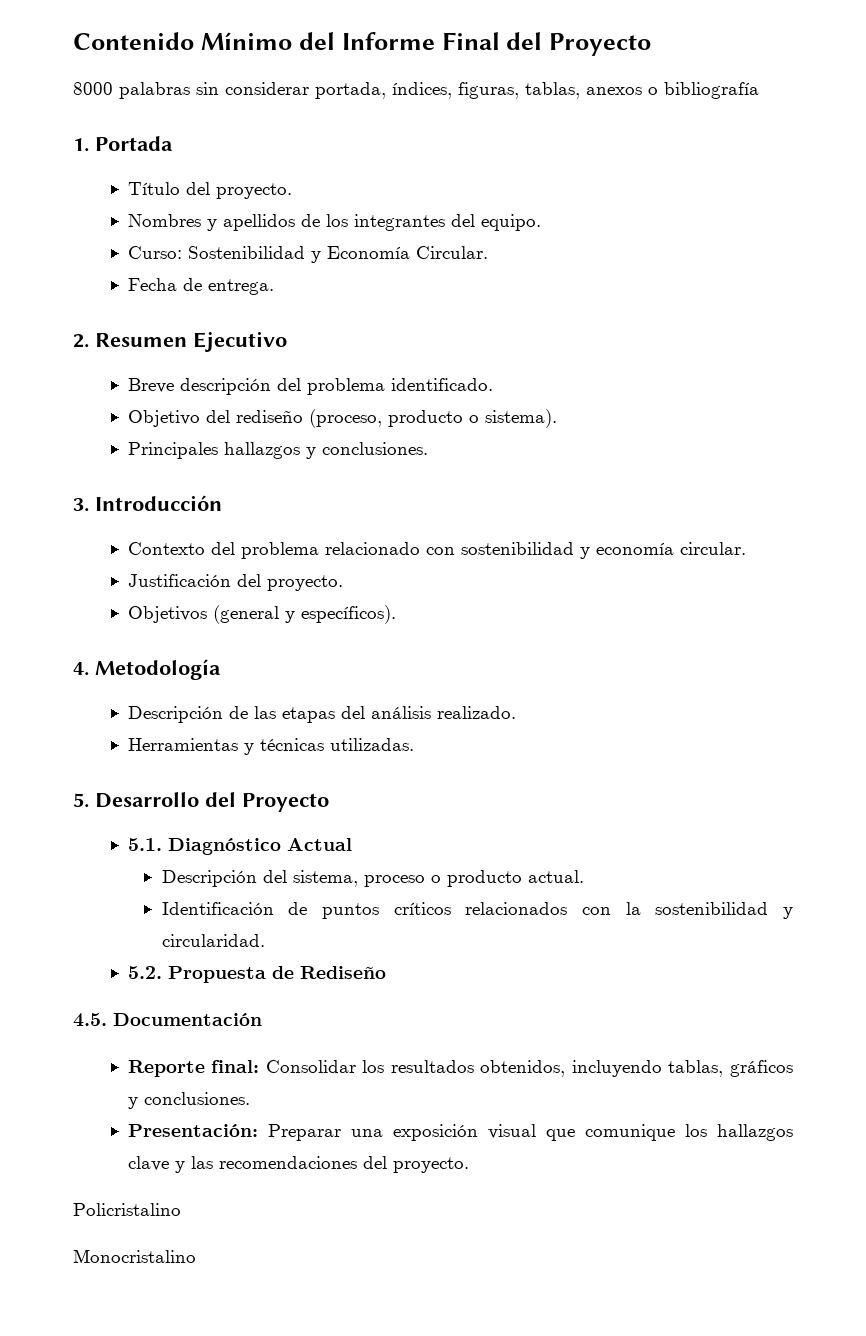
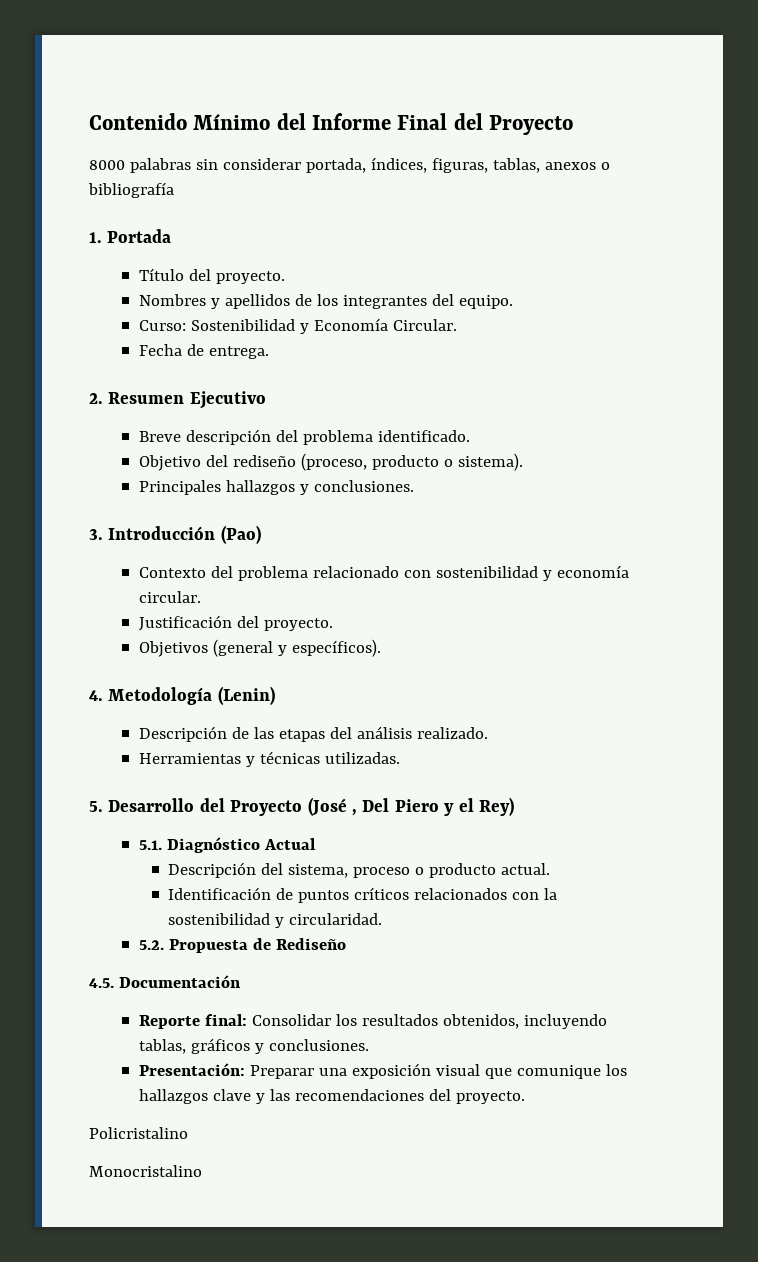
(222, 503) none -> [220,525,261,544] (Pao)
(221, 669) none -> [217,686,275,705] (Lenin)
(329, 802) none -> [307,797,514,816] (José , Del Piero y el Rey)

